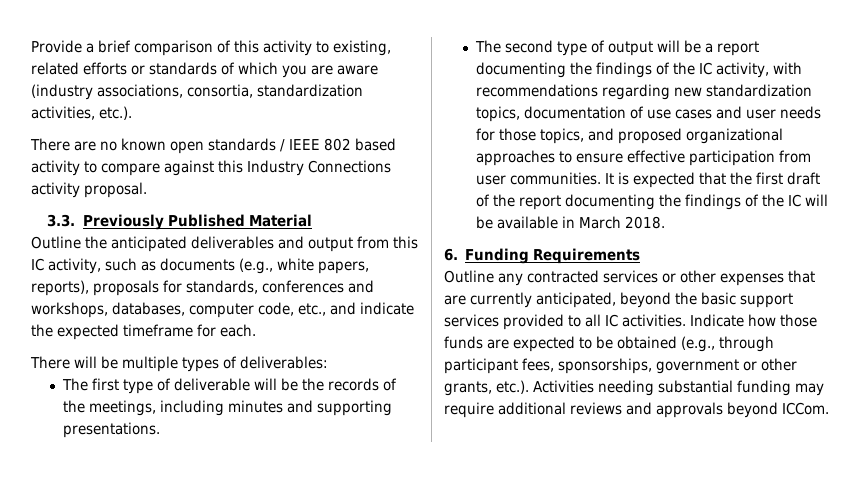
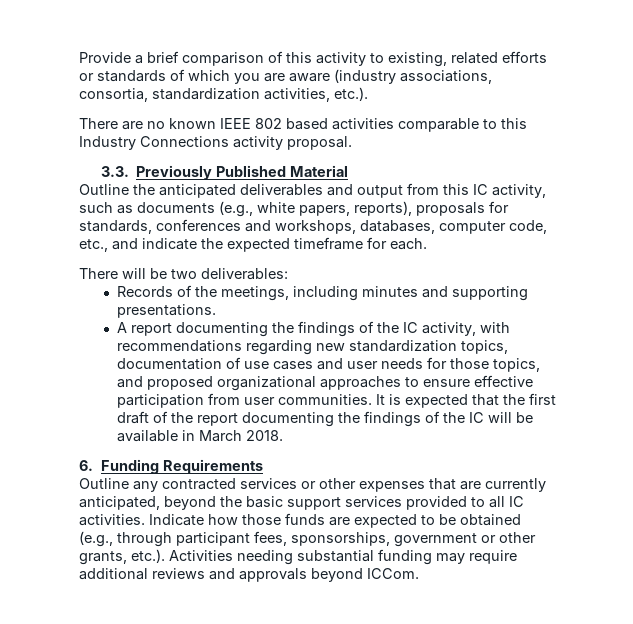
[170,138,396,154] [31,160,214,176] open standards / IEEE 802 based activity to compare against -> [220,118,497,132] IEEE 802 based activities comparable to
[122,356,328,372] [62,378,380,394] multiple types of deliverables: // The first type of deliverable will be the records -> [171,268,288,280] [117,286,174,297] two deliverables: // Records
[475,40,714,56] The second type of output will be a -> [117,322,128,333] A

